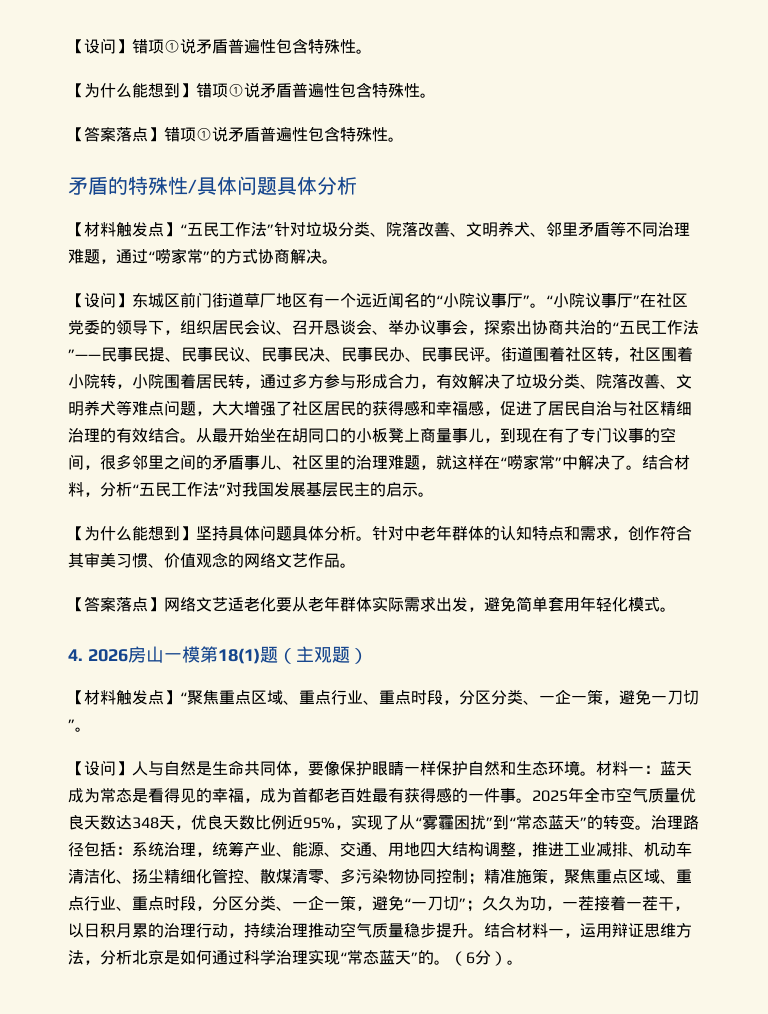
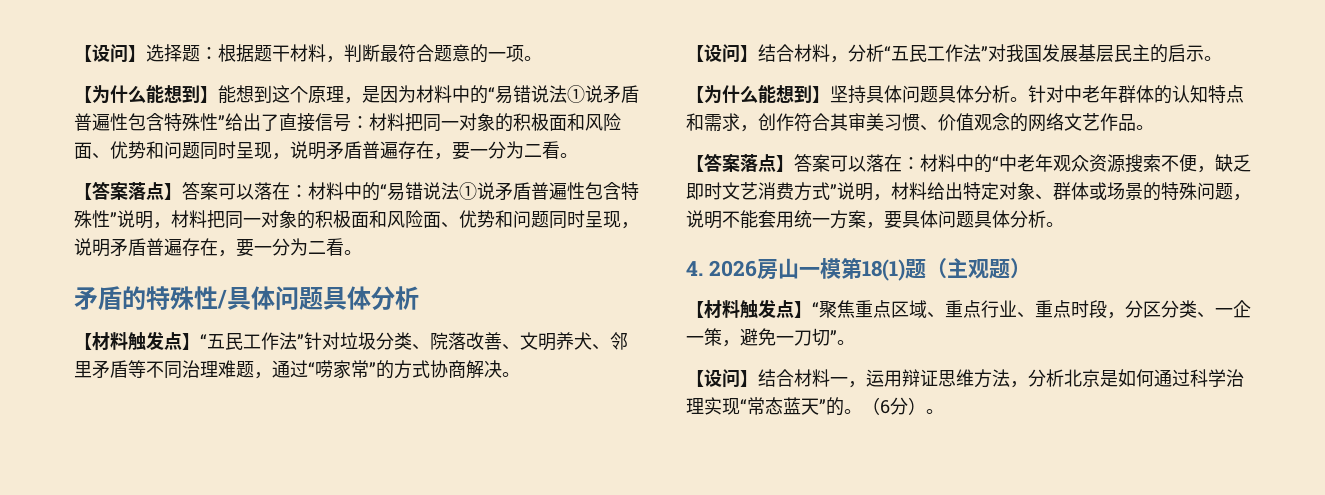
[68,38,372,54] [68,82,436,98] [68,126,388,142] 【设问】错项①说矛盾普遍性包含特殊性。 // 【为什么能想到】错项①说矛盾普遍性包含特殊性。 // 【答案落点】错项①说矛盾普遍性包含特殊性 -> [74,44,542,63] [74,85,639,104] [74,113,621,132] [74,141,578,160] [74,181,639,201] [74,210,639,229] [74,238,344,257] 【设问】选择题：根据题干材料，判断最符合题意的一项。 // 【为什么能想到】能想到这个原理，是因为材料中的“易错说法①说矛盾普遍性包含特殊性”给出了直接信号：材料把同一对象的积极面和风险面、优势和问题同时呈现，说明矛盾普遍存在，要一分为二看。 // 【答案落点】答案可以落在：材料中的“易错说法①说矛盾普遍性包含特殊性”说明，材料把同一对象的积极面和风险面、优势和问题同时呈现，说明矛盾普遍存在，要一分为二看
[132,292,688,308] [68,319,699,335] [68,346,693,362] [68,373,692,389] [68,400,692,416] [68,427,676,443] [68,454,642,470] 东城区前门街道草厂地区有一个远近闻名的“小院议事厅”。“小院议事厅”在社区党委的领导下，组织居民会议、召开恳谈会、举办议事会，探索出协商共治的“五民工作法”——民事民提、民事民议、民事民决、民事民办、民事民评。街道围着社区转，社区围着小院转，小院围着居民转，通过多方参与形成合力，有效解决了垃圾分类、院落改善、文明养犬等难点问题，大大增强了社区居民的获得感和幸福感，促进了居民自治与社区精细治理的有效结合。从最开始坐在胡同口的小板凳上商量事儿，到现在有了专门议事的空间，很多邻里之间的矛盾事儿、社区里的治理难题，就这样在“唠家常”中解决了。 -> (758, 53) none
[164,596,660,612] 网络文艺适老化要从老年群体实际需求出发，避免简单套用年轻化模式 -> [794,154,1251,173] [686,182,1251,201] [686,210,1046,229] 答案可以落在：材料中的“中老年观众资源搜索不便，缺乏即时文艺消费方式”说明，材料给出特定对象、群体或场景的特殊问题，说明不能套用统一方案，要具体问题具体分析
[132,760,692,776] [68,787,696,803] [68,814,699,830] [68,841,692,857] [68,868,692,885] [68,895,690,912] [68,922,484,938] 人与自然是生命共同体，要像保护眼睛一样保护自然和生态环境。材料一：蓝天成为常态是看得见的幸福，成为首都老百姓最有获得感的一件事。2025年全市空气质量优良天数达348天，优良天数比例近95%，实现了从“雾霾困扰”到“常态蓝天”的转变。治理路径包括：系统治理，统筹产业、能源、交通、用地四大结构调整，推进工业减排、机动车清洁化、扬尘精细化管控、散煤清零、多污染物协同控制；精准施策，聚焦重点区域、重点行业、重点时段，分区分类、一企一策，避免“一刀切”；久久为功，一茬接着一茬干，以日积月累的治理行动，持续治理推动空气质量稳步提升。 -> (758, 378) none

